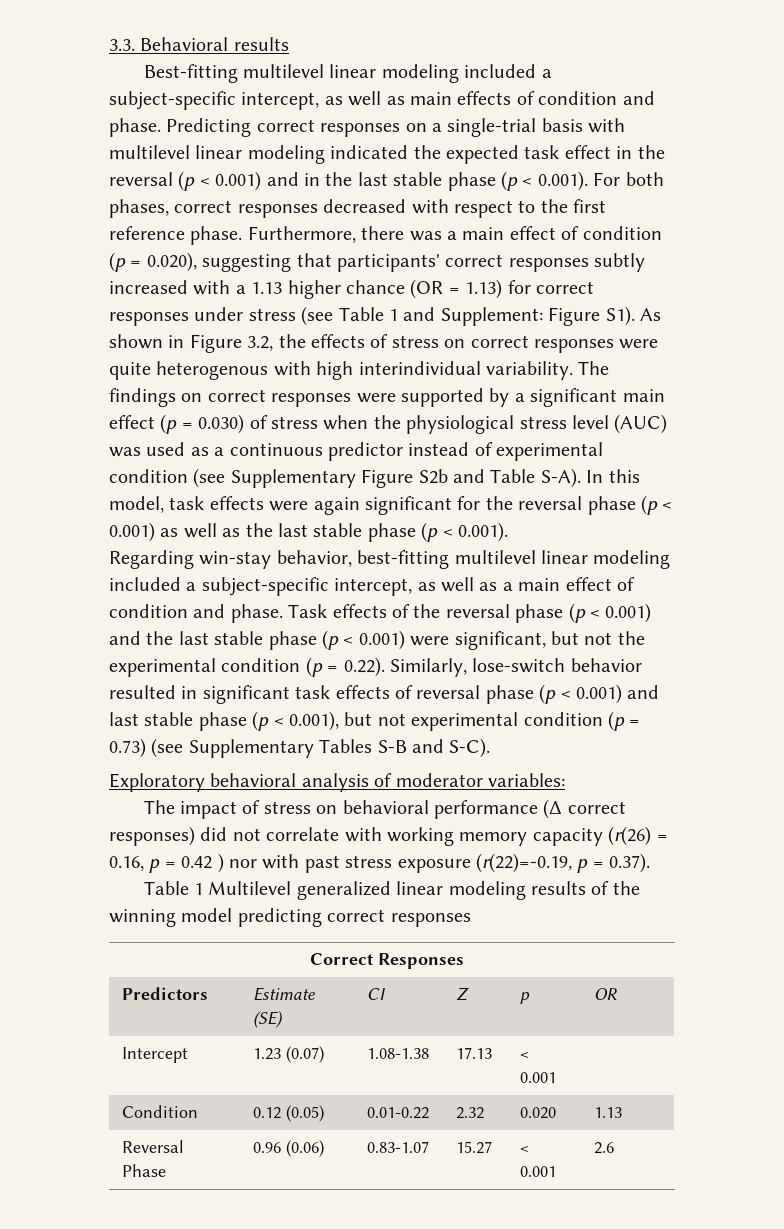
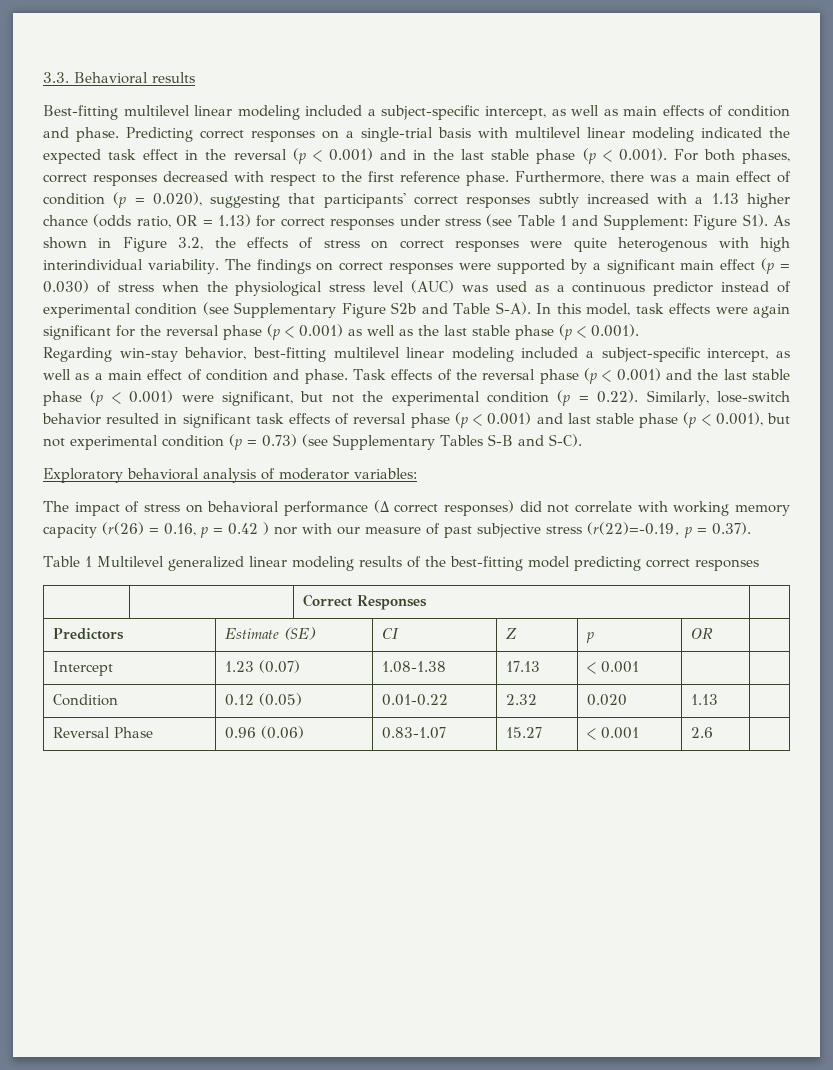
[410,279,444,299] (OR -> [93,214,198,228] (odds ratio, OR
[304,855,471,873] past stress exposure -> [337,523,582,538] our measure of past subjective stress
[109,909,176,927] winning -> [449,556,523,571] best-fitting

